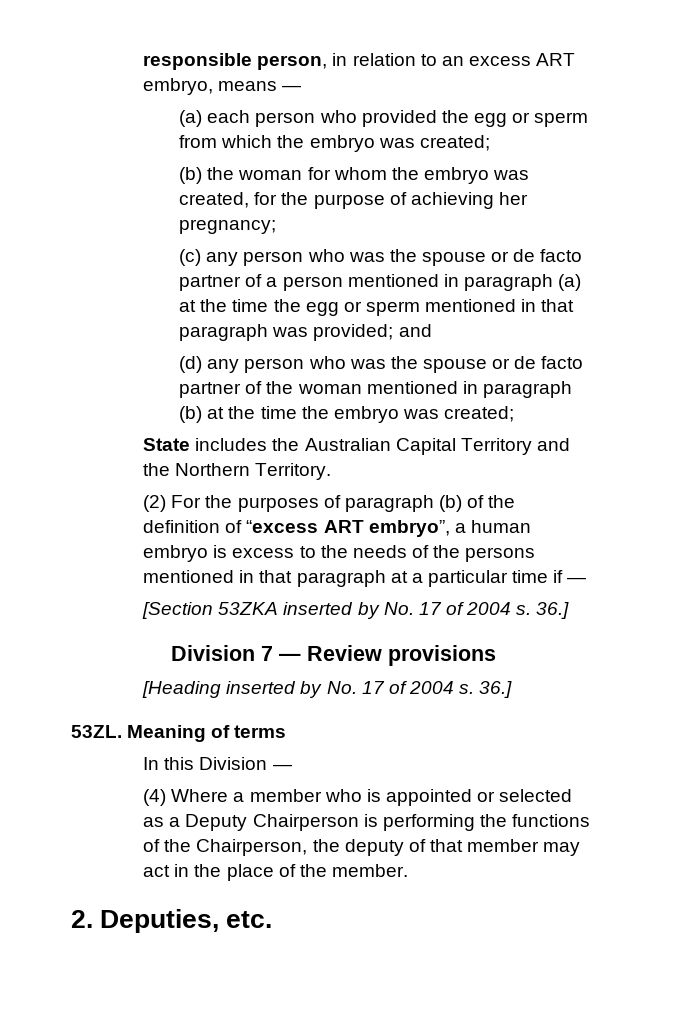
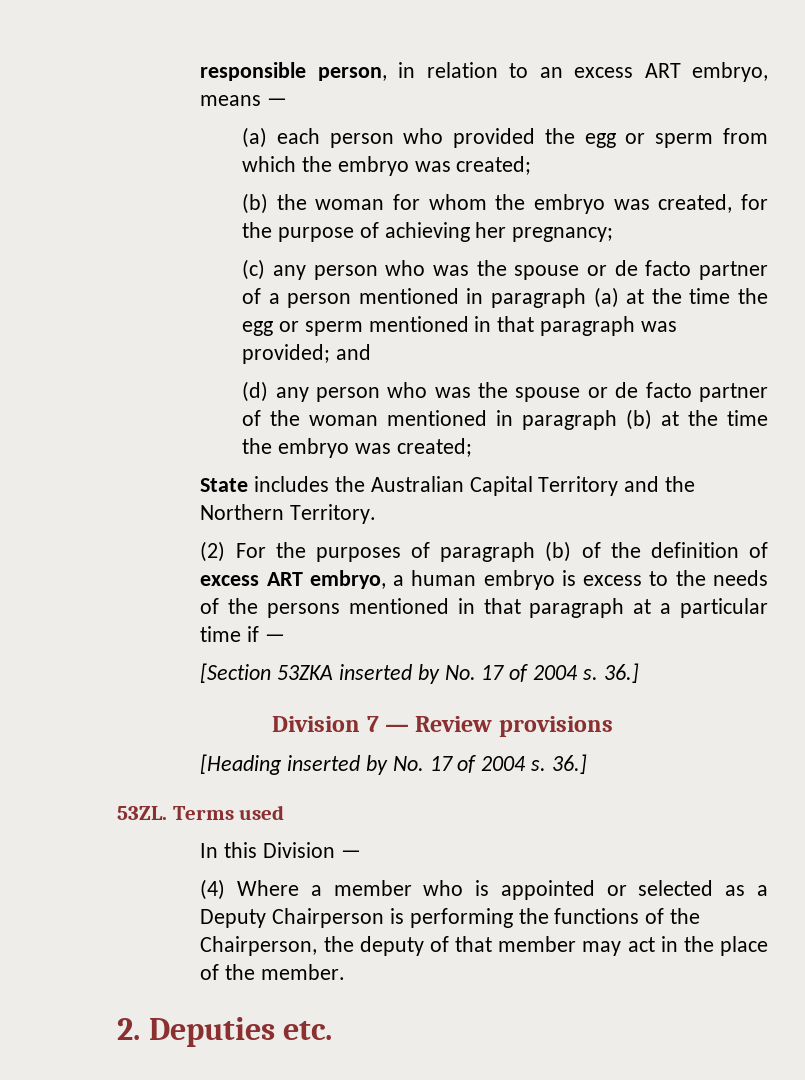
[246,520,450,537] “excess ART embryo”, -> [200,570,386,589] excess ART embryo,
[127,725,287,742] Meaning of terms -> [172,805,285,820] Terms used
[100,909,220,933] Deputies, -> [148,1017,275,1047] Deputies

